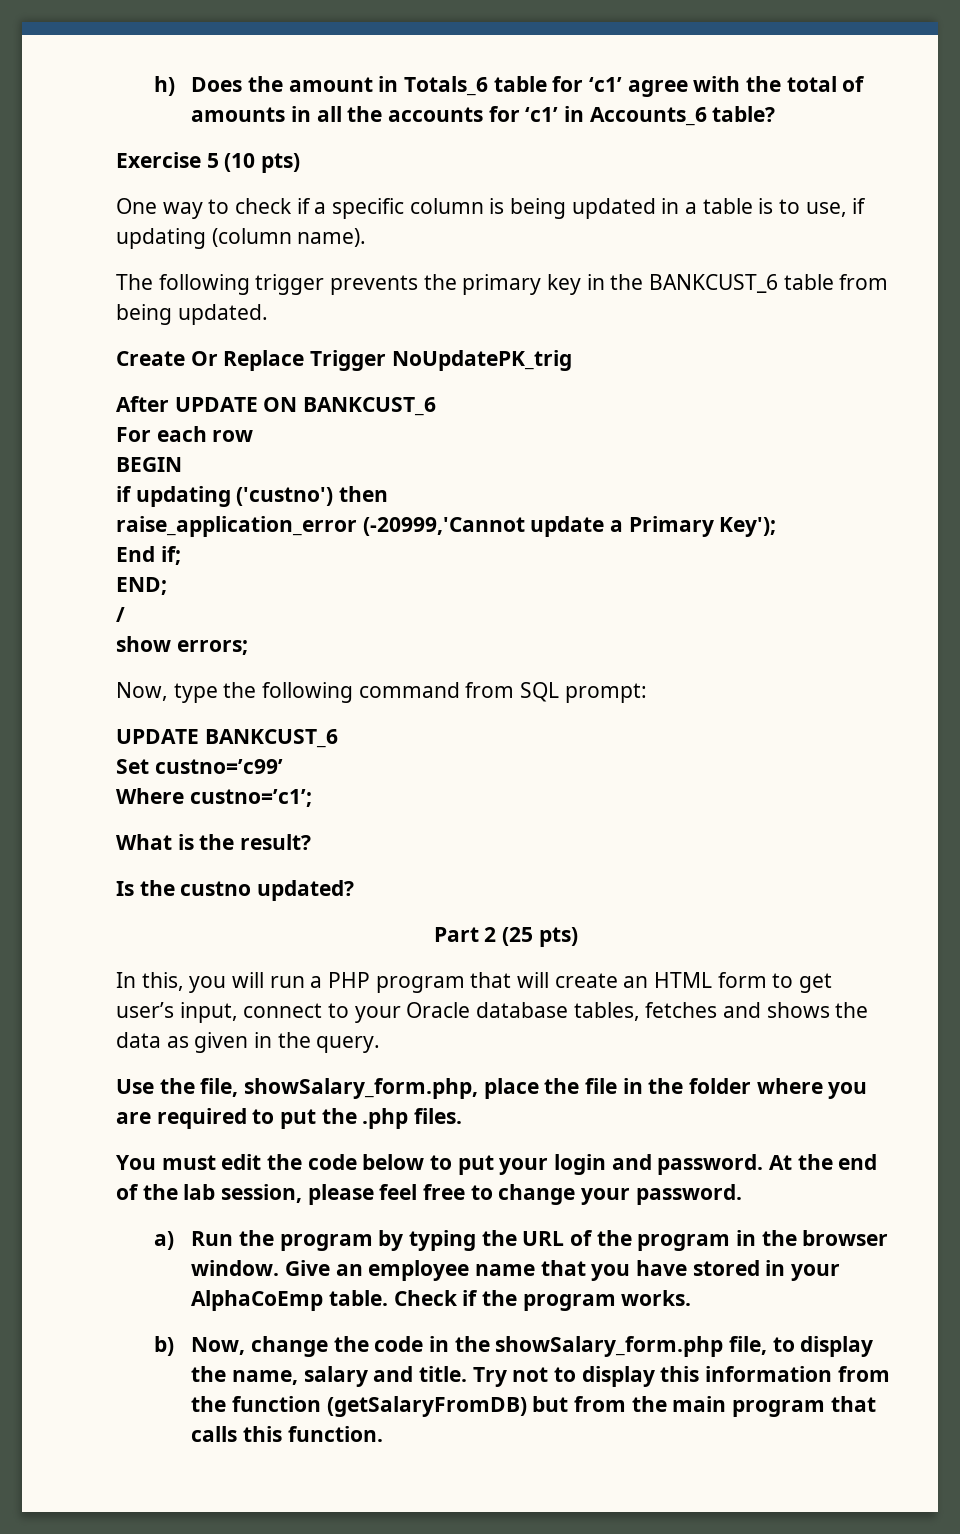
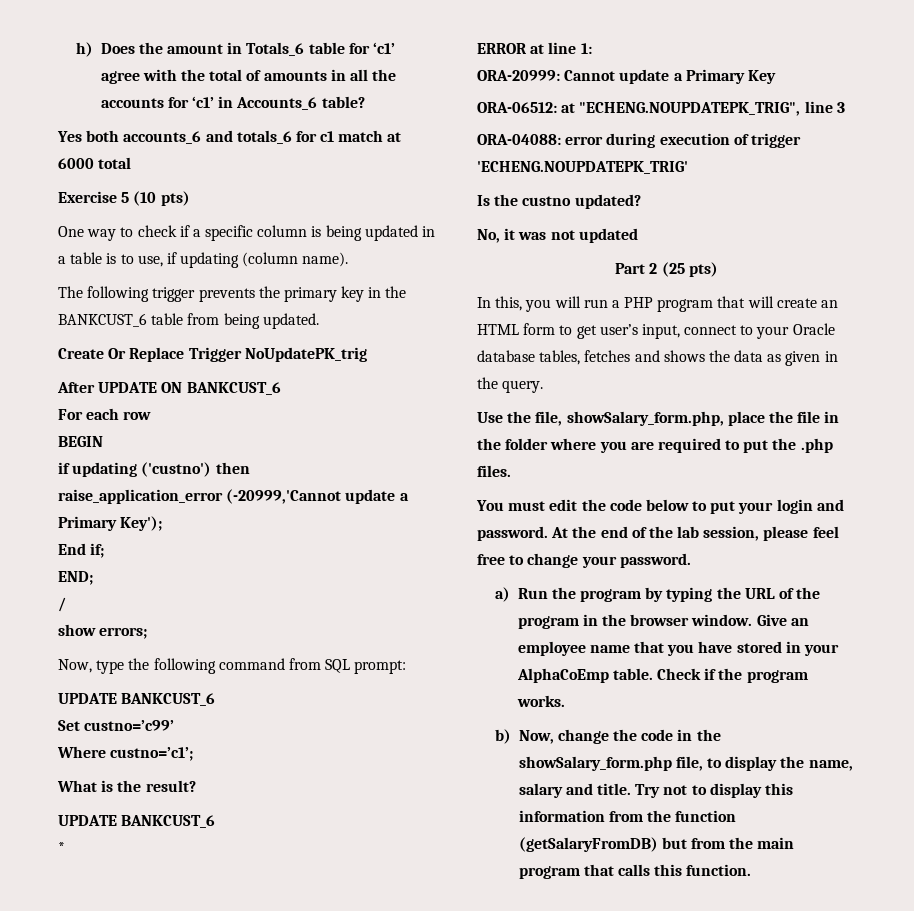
(776, 114) none -> [57,130,402,144] [58,157,132,169] // Yes both accounts_6 and totals_6 for c1 match at 6000 total
(312, 842) none -> [58,815,216,828] [58,842,65,853] [477,42,592,54] [477,69,776,84] [477,101,845,116] [477,133,801,148] [477,161,688,174] // UPDATE BANKCUST_6 // * // ERROR at line 1: // ORA-20999: Cannot update a Primary Key // ORA-06512: at "ECHENG.NOUPDATEPK_TRIG", line 3 // ORA-04088: error during execution of trigger 'ECHENG.NOUPDATEPK_TRIG'
(355, 890) none -> [477,228,638,243] // No, it was not updated

